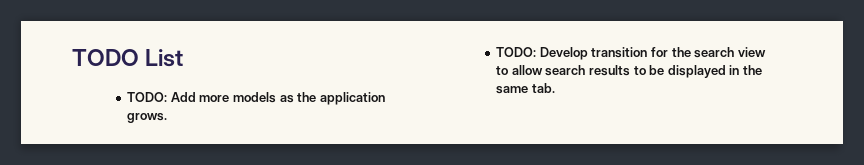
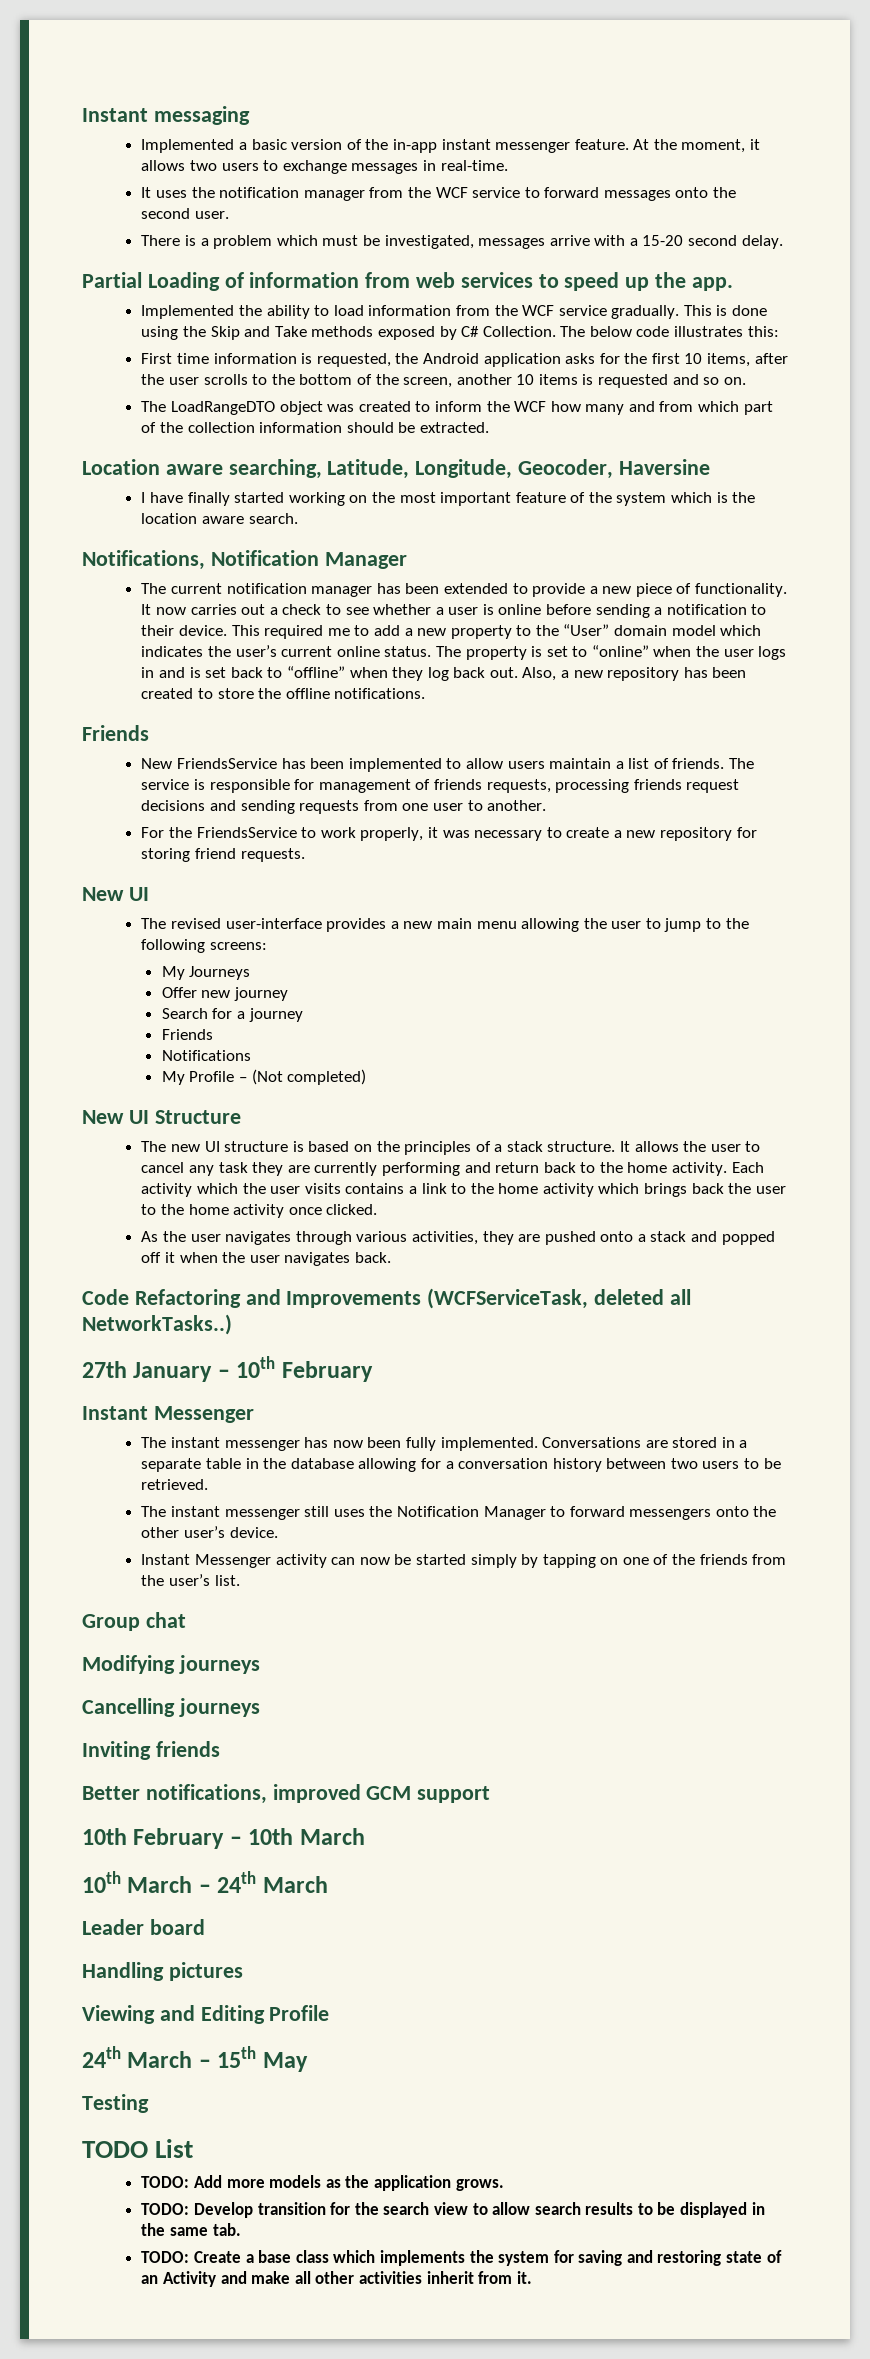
(72, 57) none -> [82,106,250,125] [141,139,761,153] [141,160,508,174] [141,187,737,201] [141,208,229,219] [141,235,783,249] [82,272,733,291] [141,305,768,319] [141,326,779,340] [141,353,788,367] [141,374,746,388] [141,401,773,415] [141,422,489,433] [82,459,710,479] [141,492,756,506] [141,513,298,524] [82,550,407,570] [141,583,788,597] [141,604,767,618] [141,624,762,639] [141,645,787,660] [141,666,747,681] [141,688,426,699] [82,725,149,741] [141,758,755,772] [141,779,740,793] [141,800,547,814] [141,827,757,841] [141,848,305,862] [82,887,149,901] [141,918,749,932] [141,939,267,953] [161,966,251,980] [161,987,288,1001] [161,1008,303,1022] [161,1029,213,1040] [161,1050,251,1061] [161,1069,367,1085] [82,1110,241,1124] [141,1141,761,1155] [141,1162,764,1176] [141,1183,786,1197] [141,1204,378,1218] [141,1231,775,1245] [141,1252,391,1266] [82,1288,691,1309] [82,1314,232,1335] [82,1356,373,1382] [82,1406,254,1423] [141,1437,748,1451] [141,1458,781,1472] [141,1479,209,1490] [141,1506,777,1520] [141,1526,278,1538] [141,1554,787,1568] [141,1574,240,1586] [82,1612,186,1631] [82,1655,260,1674] [82,1698,260,1717] [82,1741,220,1760] [82,1784,491,1804] [82,1828,365,1849] [82,1871,328,1893] [82,1919,205,1935] [82,1962,243,1981] [82,2005,330,2024] [82,2046,308,2072] [82,2094,149,2113] Instant messaging // Implemented a basic version of the in-app instant messenger feature. At the moment, it allows two users to exchange messages in real-time. // It uses the notification manager from the WCF service to forward messages onto the second user. // There is a problem which must be investigated, messages arrive with a 15-20 second delay. // Partial Loading of information from web services to speed up the app. // Implemented the ability to load information from the WCF service gradually. This is done using the Skip and Take methods exposed by C# Collection. The below code illustrates this: // First time information is requested, the Android application asks for the first 10 items, after the user scrolls to the bottom of the screen, another 10 items is requested and so on. // The LoadRangeDTO object was created to inform the WCF how many and from which part of the collection information should be extracted. // Location aware searching, Latitude, Longitude, Geocoder, Haversine // I have finally started working on the most important feature of the system which is the location aware search. // Notifications, Notification Manager // The current notification manager has been extended to provide a new piece of functionality. It now carries out a check to see whether a user is online before sending a notification to their device. This required me to add a new property to the “User” domain model which indicates the user’s current online status. The property is set to “online” when the user logs in and is set back to “offline” when they log back out. Also, a new repository has been created to store the offline notifications. // Friends // New FriendsService has been implemented to allow users maintain a list of friends. The service is responsible for management of friends requests, processing friends request decisions and sending requests from one user to another. // For the FriendsService to work properly, it was necessary to create a new repository for storing friend requests. // New UI // The revised user-interface provides a new main menu allowing the user to jump to the following screens: // My Journeys // Offer new journey // Search for a journey // Friends // Notifications // My Profile – (Not completed) // New UI Structure // The new UI structure is based on the principles of a stack structure. It allows the user to cancel any task they are currently performing and return back to the home activity. Each activity which the user visits contains a link to the home activity which brings back the user to the home activity once clicked. // As the user navigates through various activities, they are pushed onto a stack and popped off it when the user navigates back. // Code Refactoring and Improvements (WCFServiceTask, deleted all NetworkTasks..) // 27th January – 10th February // Instant Messenger // The instant messenger has now been fully implemented. Conversations are stored in a separate table in the database allowing for a conversation history between two users to be retrieved. // The instant messenger still uses the Notification Manager to forward messengers onto the other user’s device. // Instant Messenger activity can now be started simply by tapping on one of the friends from the user’s list. // Group chat // Modifying journeys // Cancelling journeys // Inviting friends // Better notifications, improved GCM support // 10th February – 10th March // 10th March – 24th March // Leader board // Handling pictures // Viewing and Editing Profile // 24th March – 15th May // Testing //
(555, 88) none -> [141,2250,782,2266] [141,2271,532,2287] // TODO: Create a base class which implements the system for saving and restoring state of an Activity and make all other activities inherit from it.

